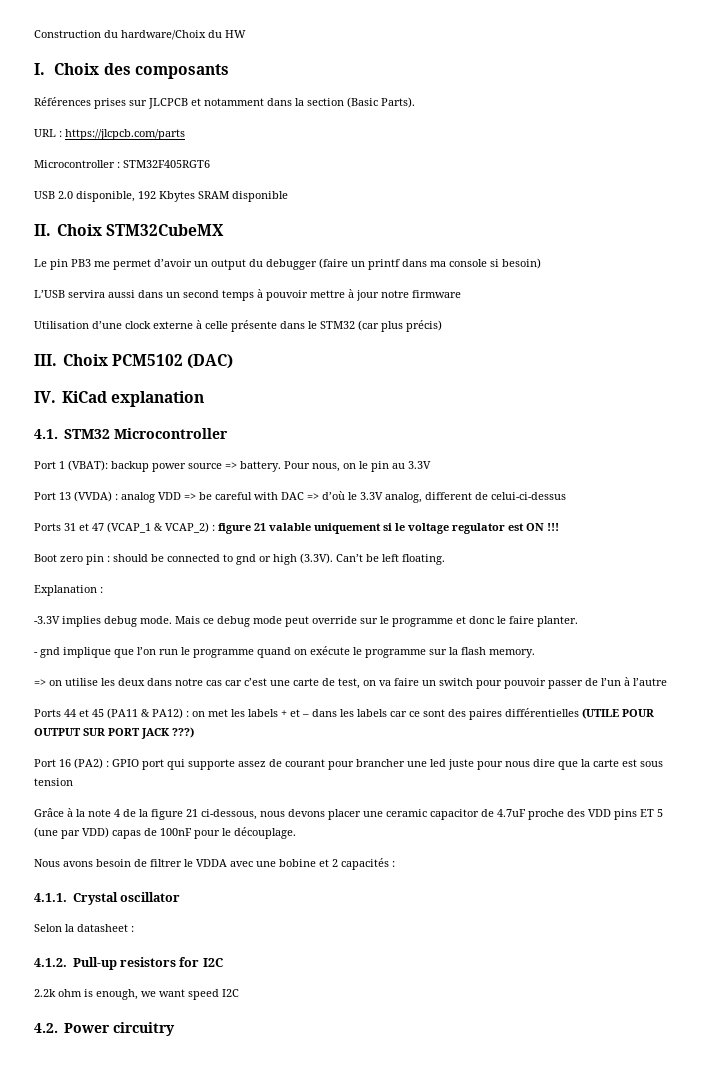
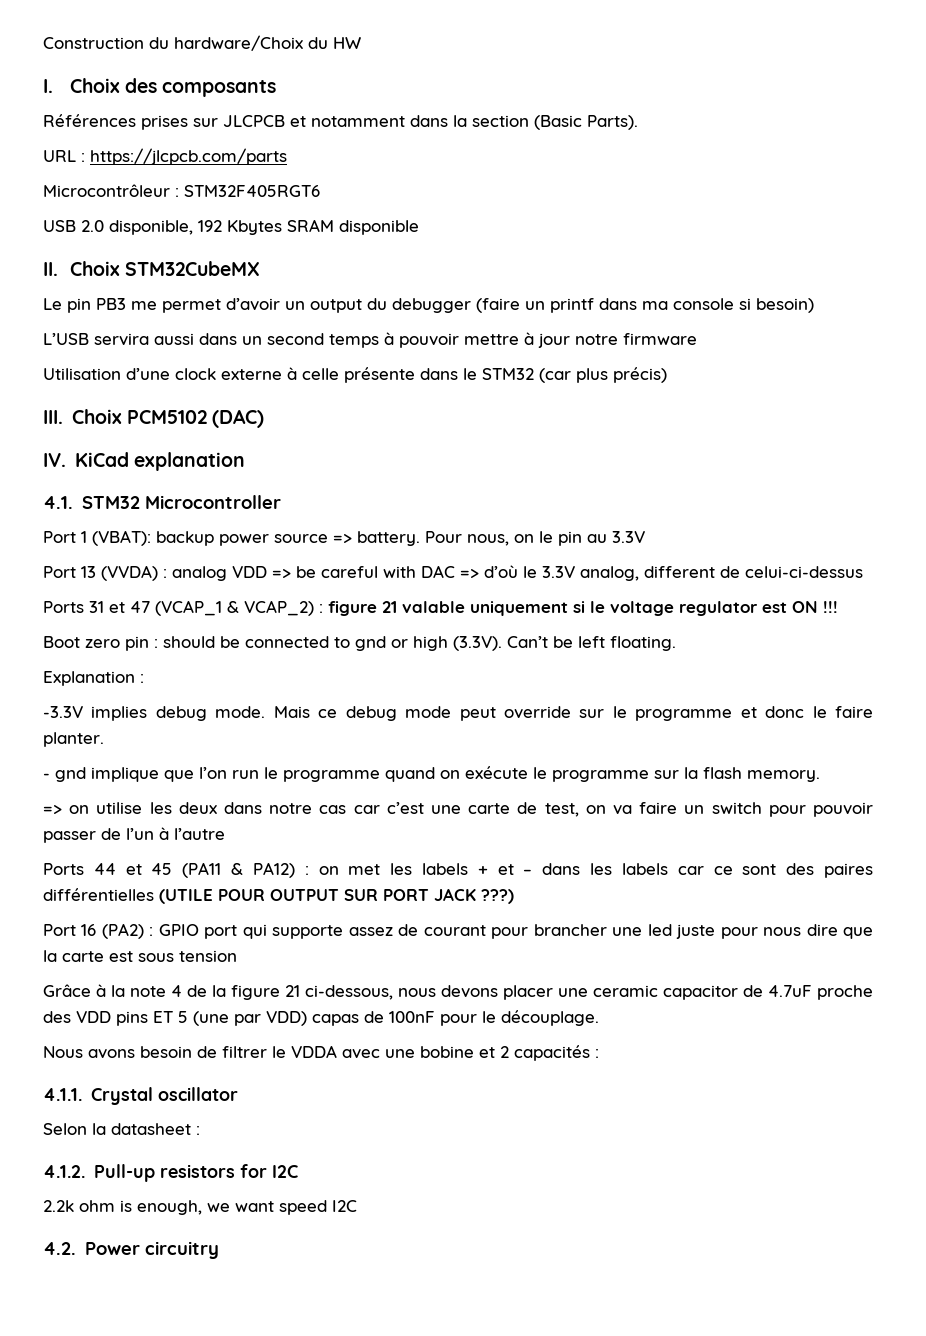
[34,160,115,168] Microcontroller -> [43,184,170,197] Microcontrôleur

